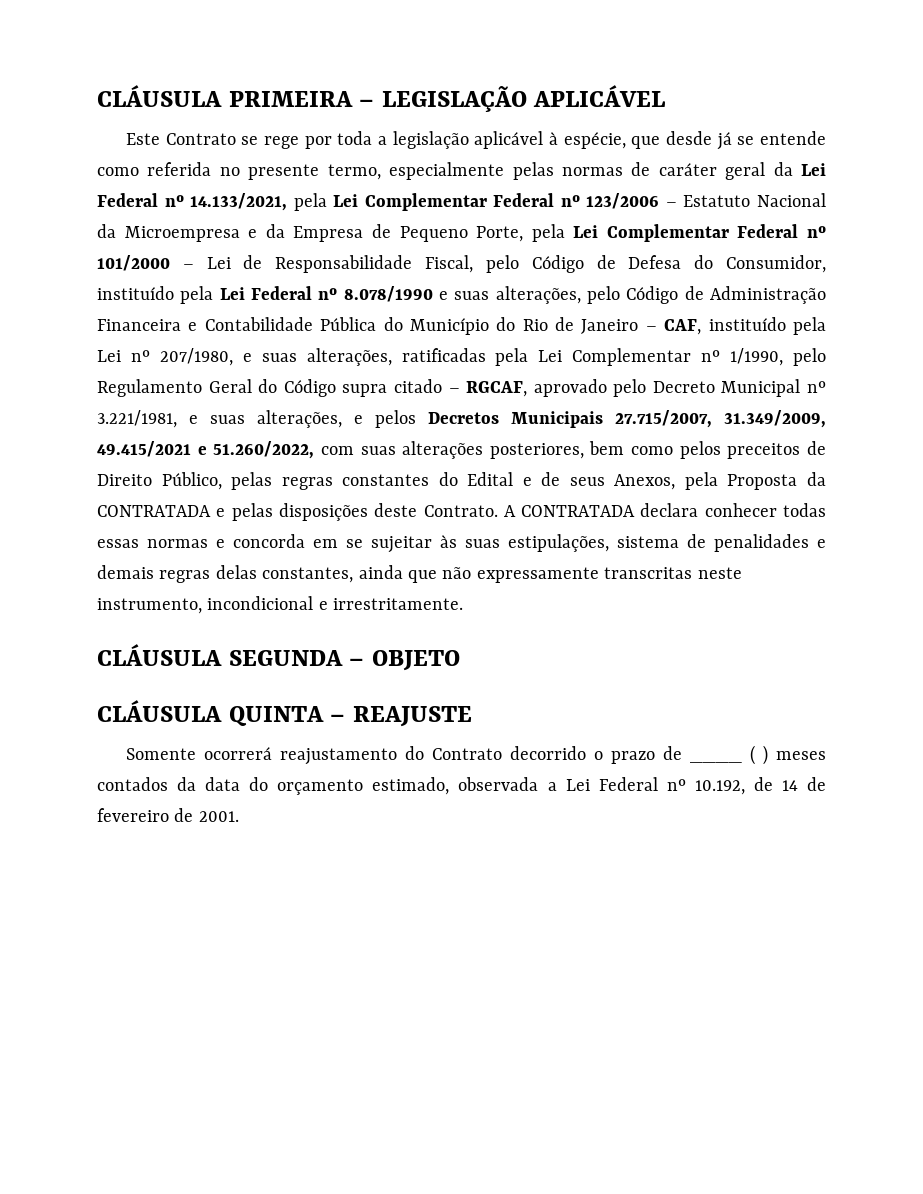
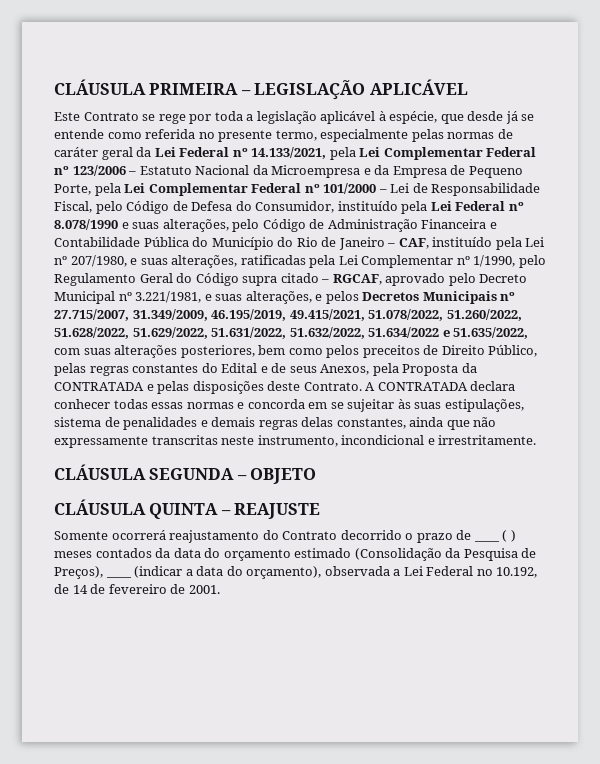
(603, 419) none -> [500,292,516,301] nº
[97,441,315,459] 49.415/2021 e 51.260/2022, -> [211,309,522,321] [54,327,529,339] 46.195/2019, 49.415/2021, 51.078/2022, 51.260/2022, 51.628/2022, 51.629/2022, 51.631/2022, 51.632/2022, 51.634/2022 e 51.635/2022,
[372,777,450,795] estimado, -> [294,548,537,561] [54,566,322,579] estimado (Consolidação da Pesquisa de Preços), ____ (indicar a data do orçamento),
[666,779,686,791] nº -> [476,569,493,576] no

